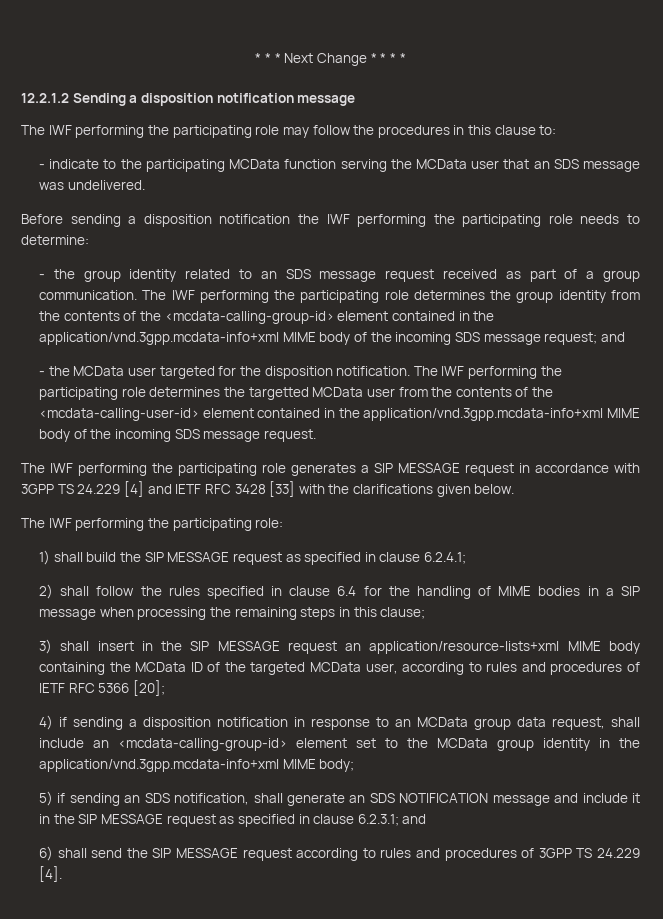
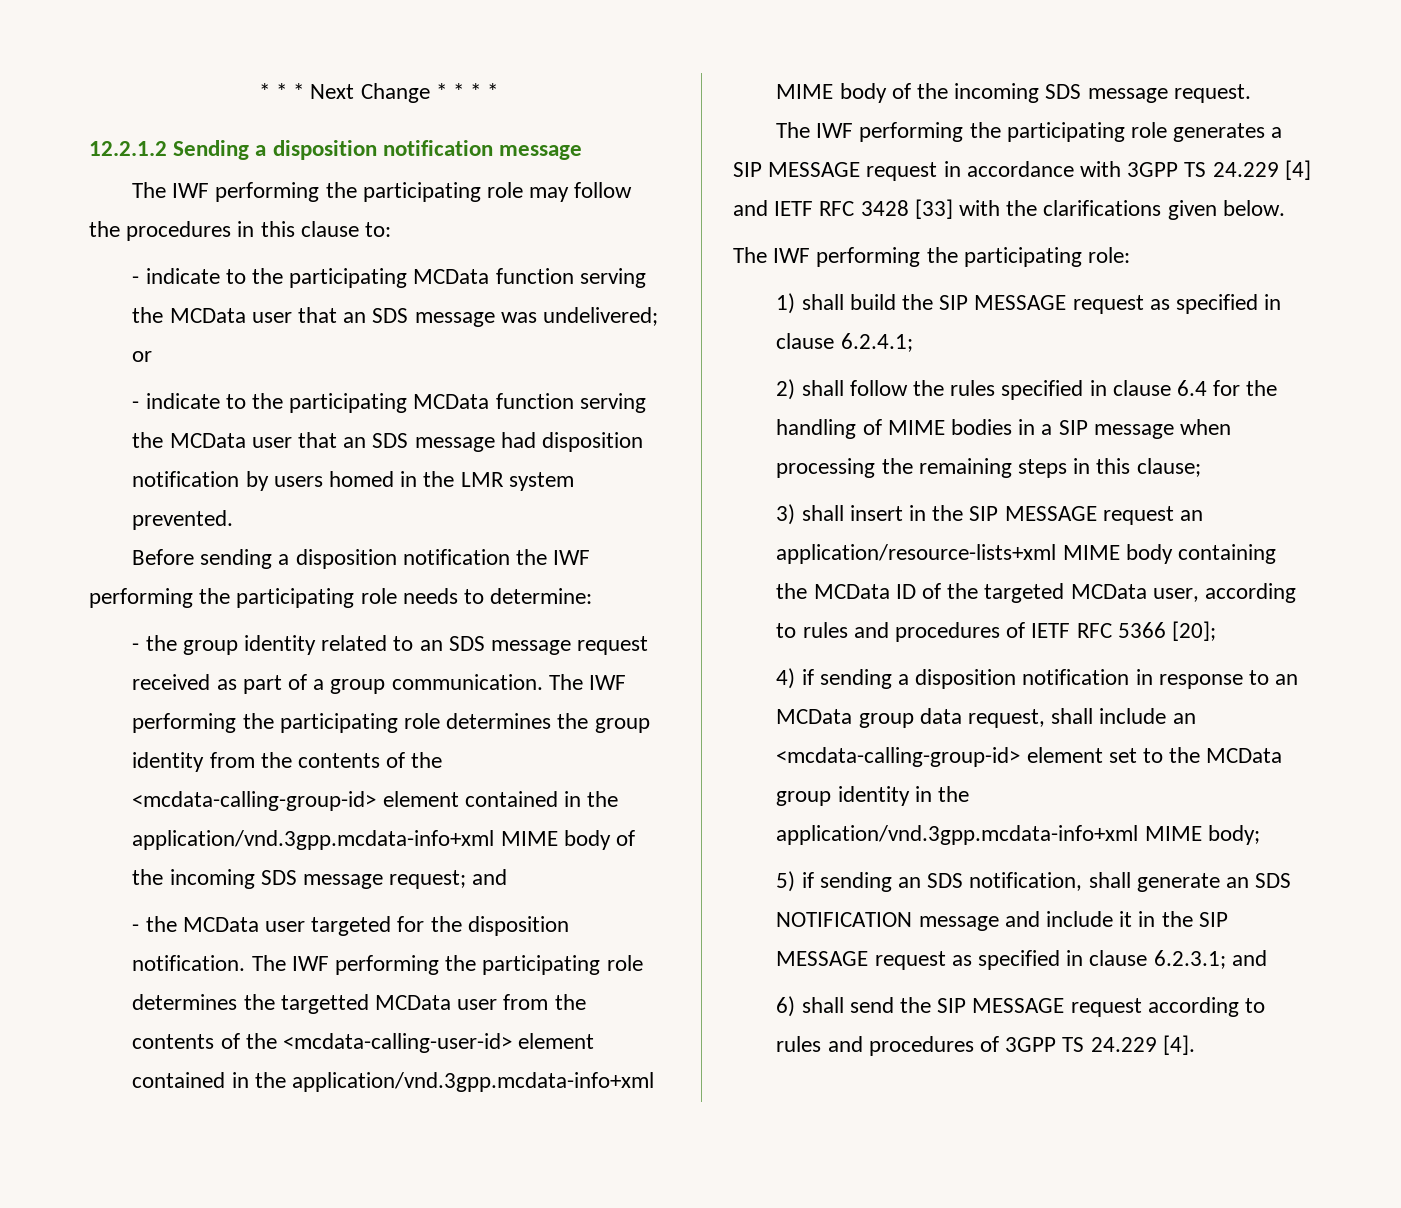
[67,180,145,190] undelivered. -> [543,307,659,326] [132,351,153,362] [132,393,646,413] [132,432,644,452] [132,471,574,491] [132,510,234,530] undelivered; or // - indicate to the participating MCData function serving the MCData user that an SDS message had disposition notification by users homed in the LMR system prevented.

